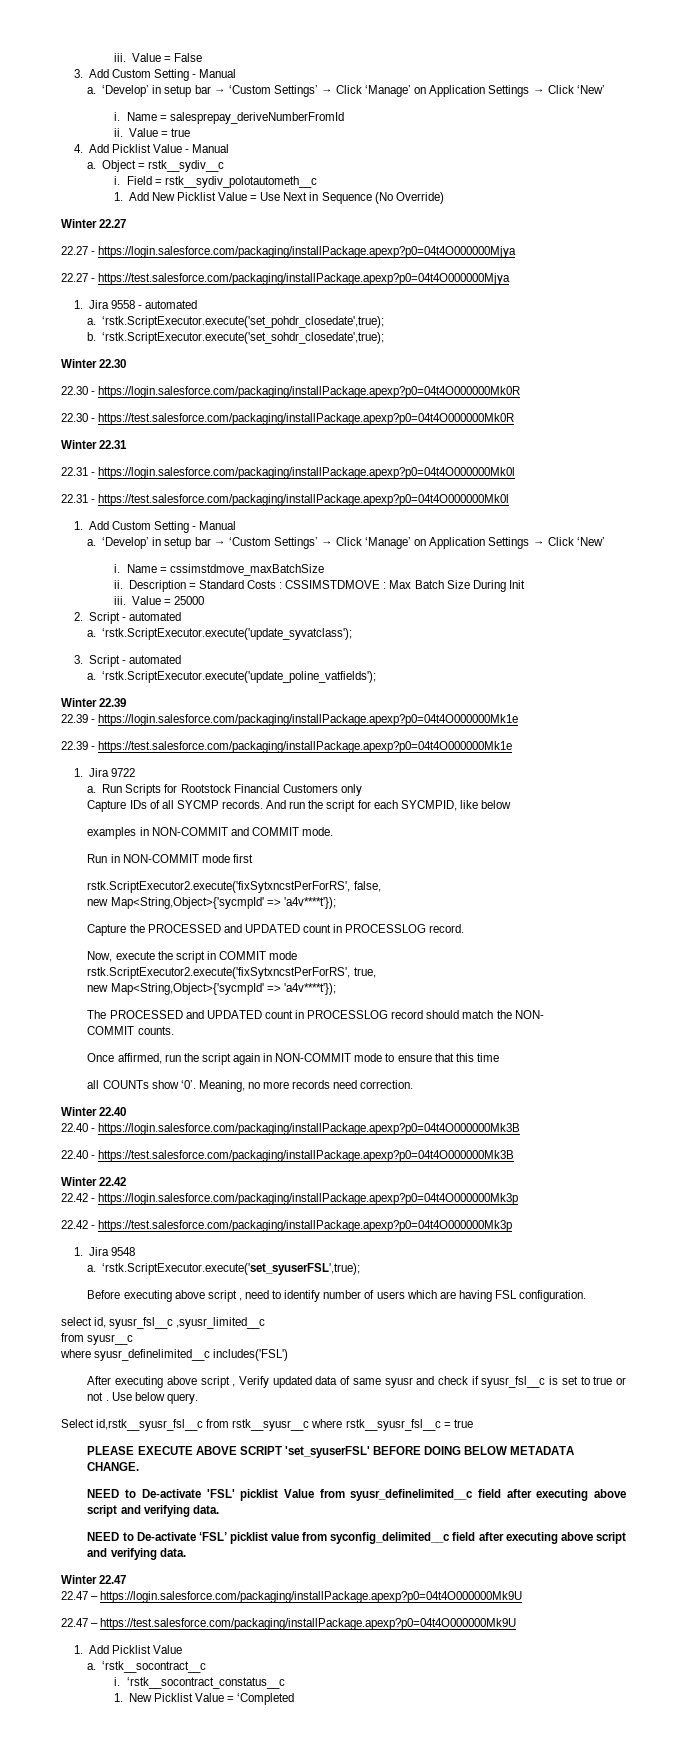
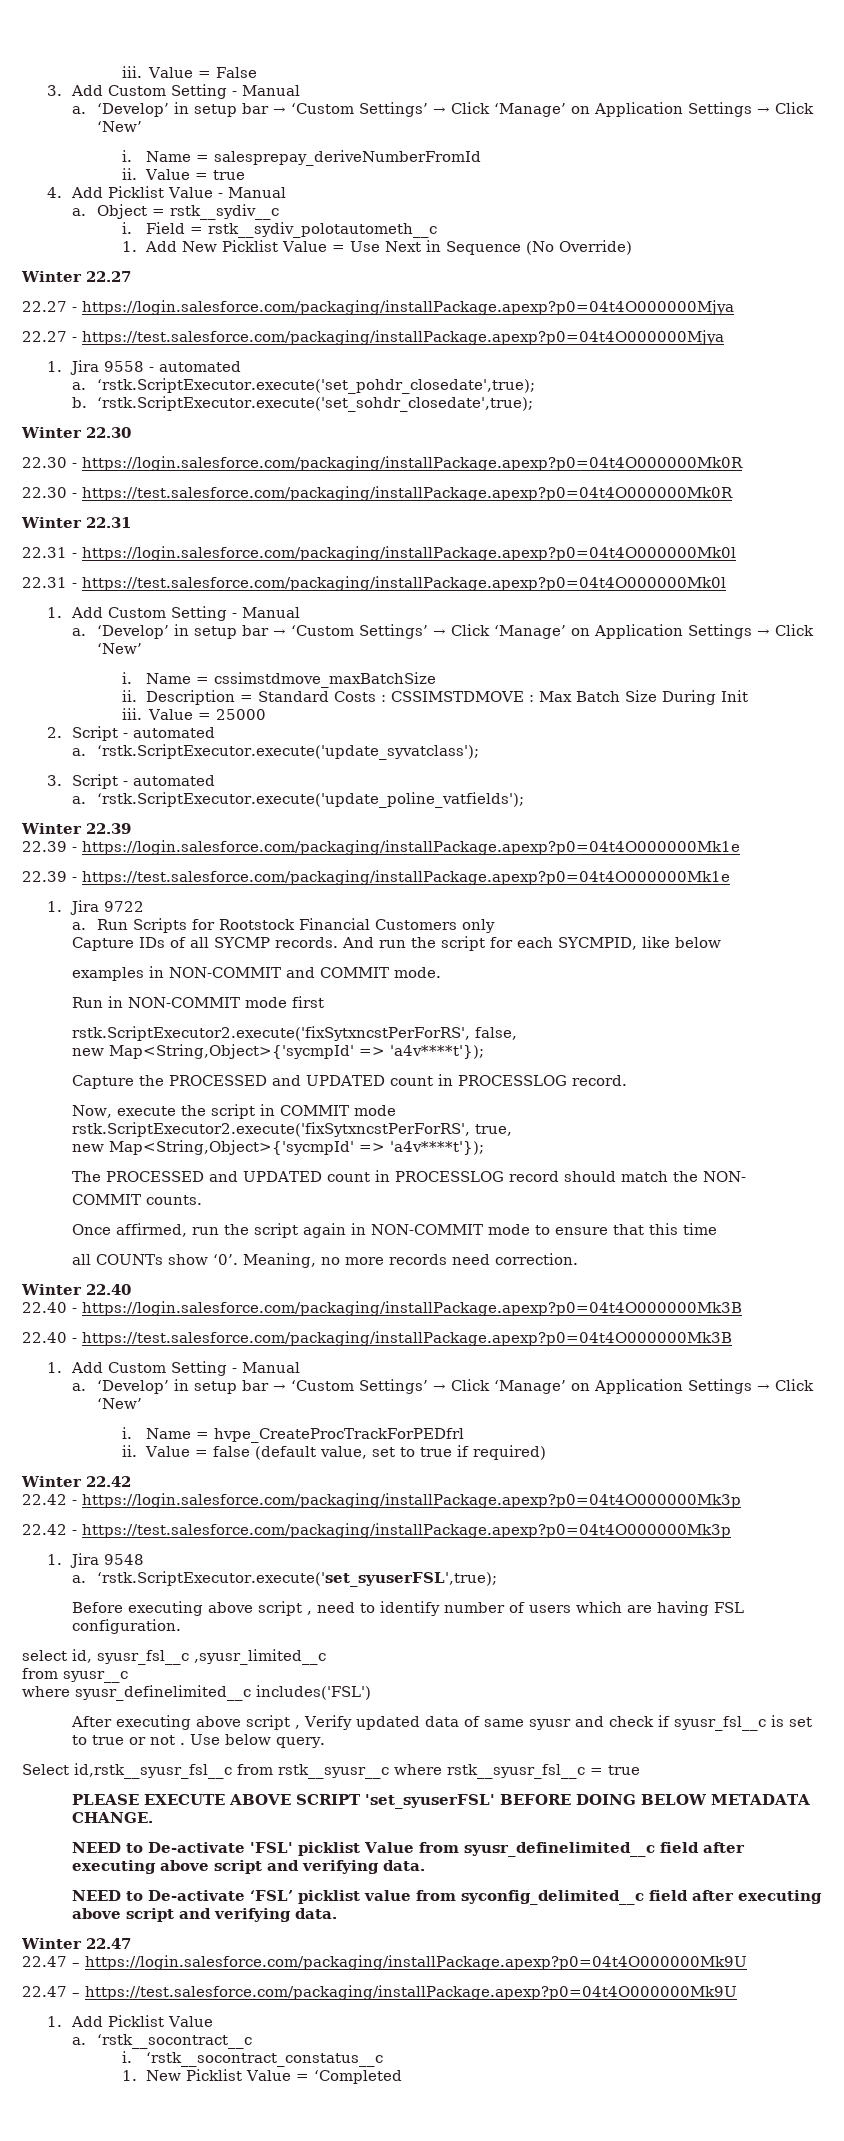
(515, 1156) none -> [46,1361,300,1376] [71,1379,814,1394] [96,1398,142,1409] [121,1427,465,1443] [121,1445,547,1460] // 1. Add Custom Setting - Manual // a. ‘Develop’ in setup bar → ‘Custom Settings’ → Click ‘Manage’ on Application Settings → Click ‘New’ // i. Name = hvpe_CreateProcTrackForPEDfrl // ii. Value = false (default value, set to true if required)

